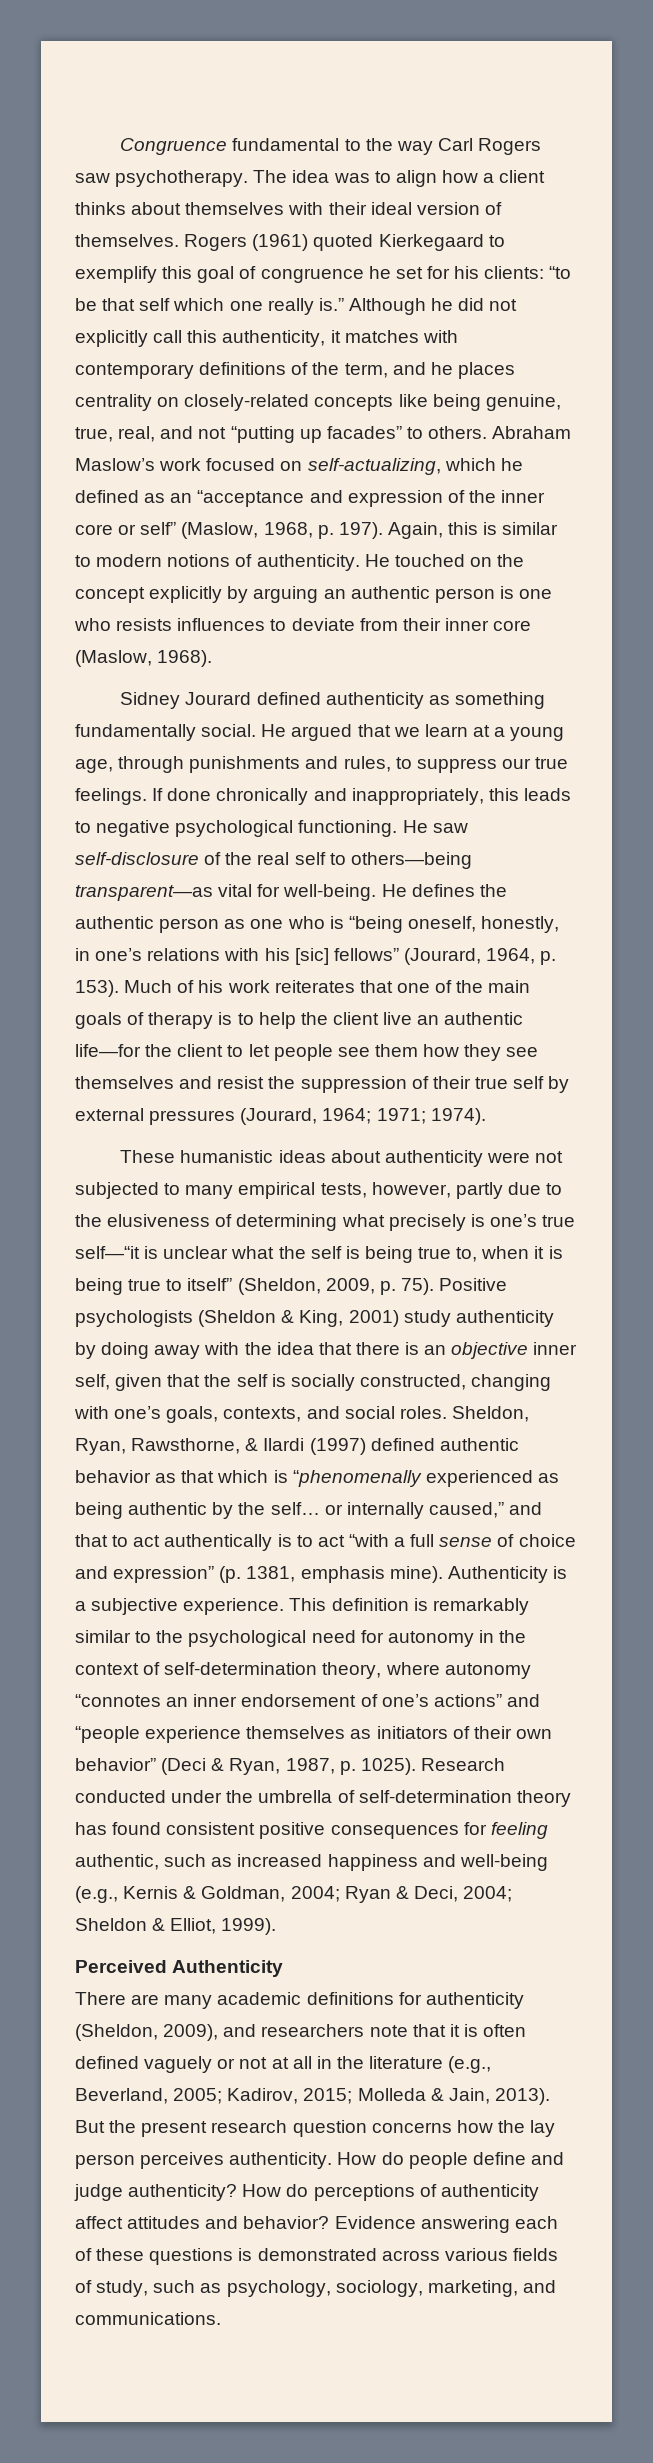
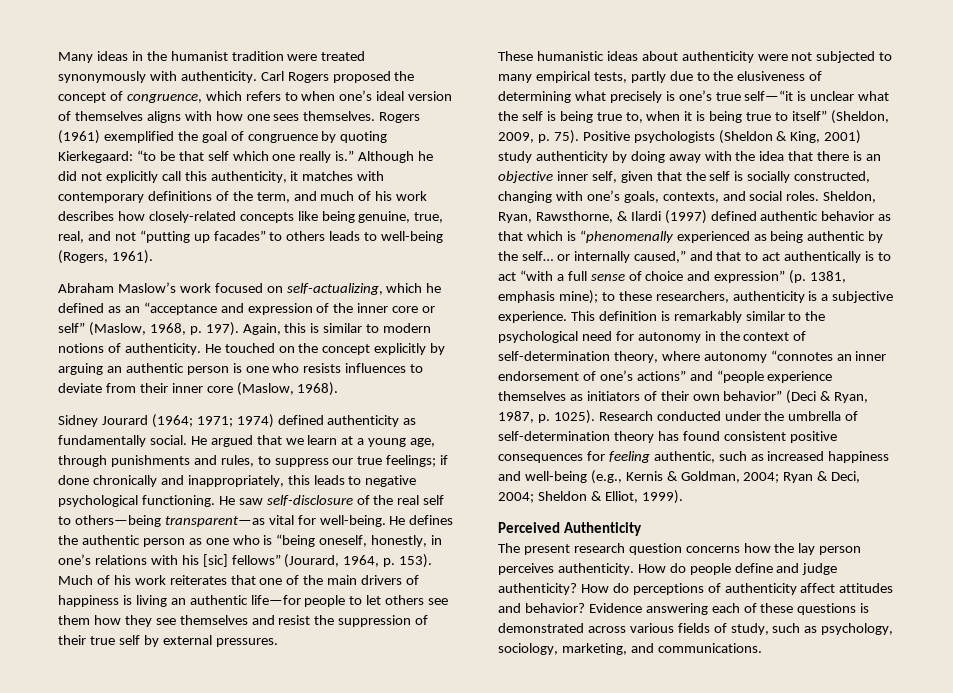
[120,138,542,155] [75,170,546,187] [75,202,502,215] [75,234,505,251] [75,266,545,283] Congruence fundamental to the way Carl Rogers saw psychotherapy. The idea was to align how a client thinks about themselves with their ideal version of themselves. Rogers (1961) quoted Kierkegaard to exemplify this goal of congruence he set for his clients: -> [58,51,366,63] [58,71,415,83] [58,90,453,103] [58,111,421,123] [58,130,388,144] [58,151,133,163] Many ideas in the humanist tradition were treated synonymously with authenticity. Carl Rogers proposed the concept of congruence, which refers to when one’s ideal version of themselves aligns with how one sees themselves. Rogers (1961) exemplified the goal of congruence by quoting Kierkegaard:
[430,362,515,379] [75,394,180,411] he places centrality on -> [320,191,428,201] [58,211,145,221] much of his work describes how
[428,426,488,439] others. -> [286,231,444,243] [58,250,153,264] others leads to well-being (Rogers, 1961). //
(252, 698) none -> [151,414,274,428] (1964; 1971; 1974)
[454,692,545,709] something -> (417, 421) none
[75,788,164,805] feelings. If -> [386,455,449,467] feelings; if
[75,1012,413,1029] goals of therapy is to help the client live -> [361,575,420,585] [58,595,167,607] drivers of happiness is living
[145,1044,224,1057] the client -> [304,595,346,607] people
[273,1044,333,1061] people -> [385,595,425,605] others
[149,1108,486,1125] pressures (Jourard, 1964; 1971; 1974). -> [215,638,278,647] pressures.
[371,1182,451,1198] however, -> (627, 77) none
[389,1566,548,1583] mine). Authenticity -> [558,290,805,304] mine); to these researchers, authenticity
[75,1992,524,2009] [75,2024,527,2041] [75,2056,492,2073] [75,2088,550,2105] [75,2120,137,2133] There are many academic definitions for authenticity (Sheldon, 2009), and researchers note that it is often defined vaguely or not at all in the literature (e.g., Beverland, 2005; Kadirov, 2015; Molleda & Jain, 2013). But the -> [498,543,520,553] The

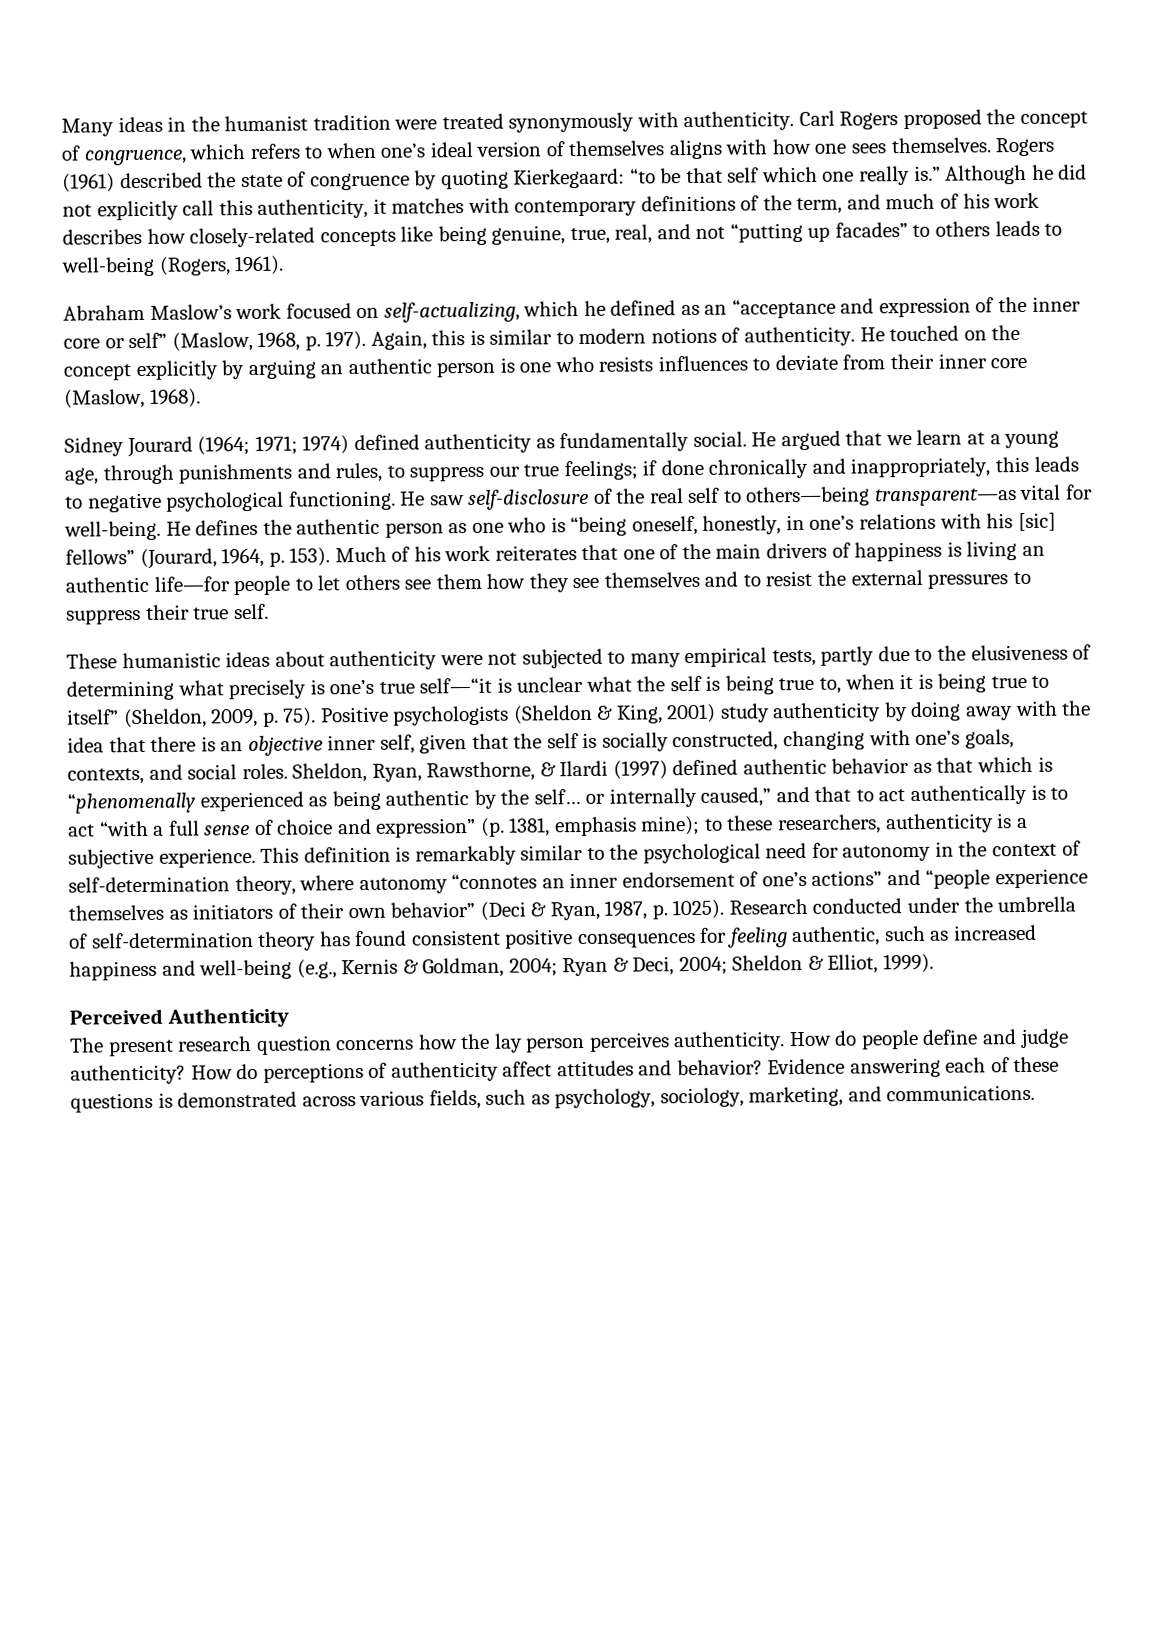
[103,131,227,143] exemplified the goal -> [119,172,283,189] described the state
(275, 620) none -> [742,574,761,587] to
[338,615,429,627] [58,635,278,647] suppression of their true self by external pressures. -> [850,569,1031,589] [66,603,269,625] external pressures to suppress their true self.
[677,623,769,635] fields of study, -> [428,1089,481,1110] fields,

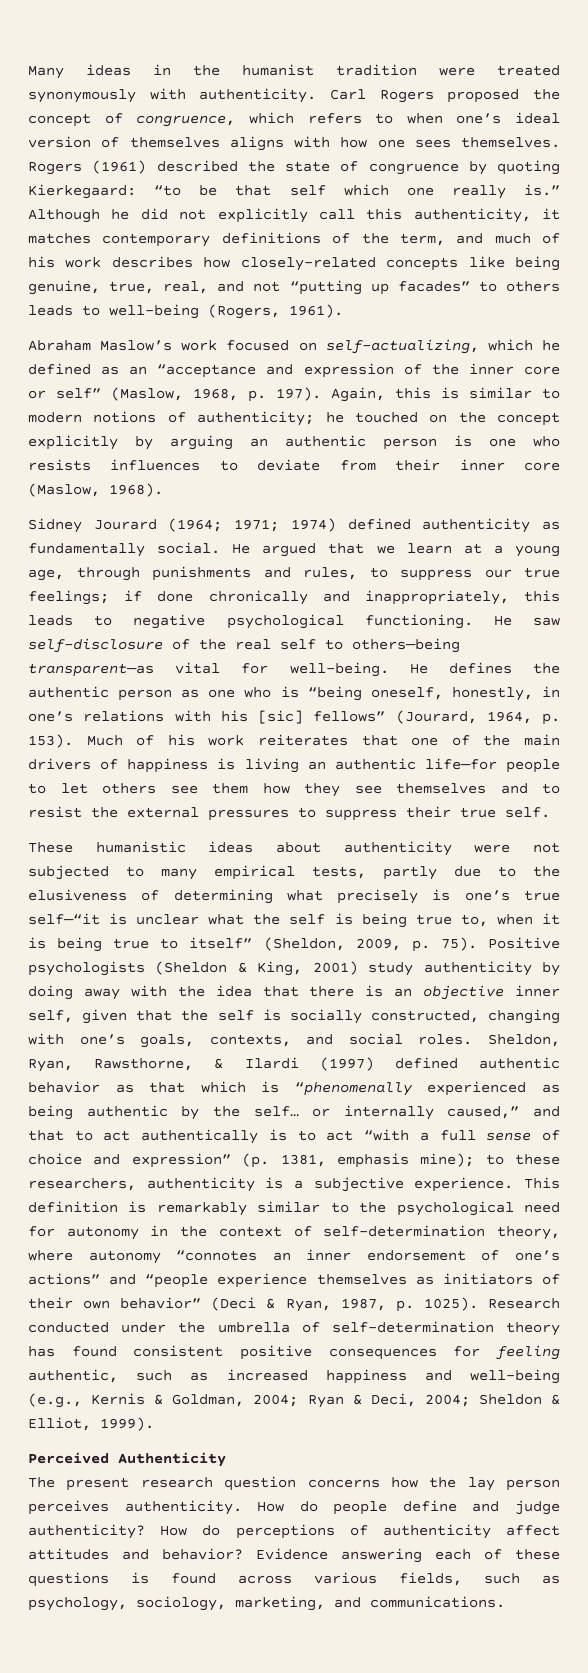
[467,197,510,214] with -> (91, 238) none
[744,326,885,347] authenticity. He -> [197,411,344,426] authenticity; he
[177,1091,298,1108] demonstrated -> [171,1573,216,1584] found

